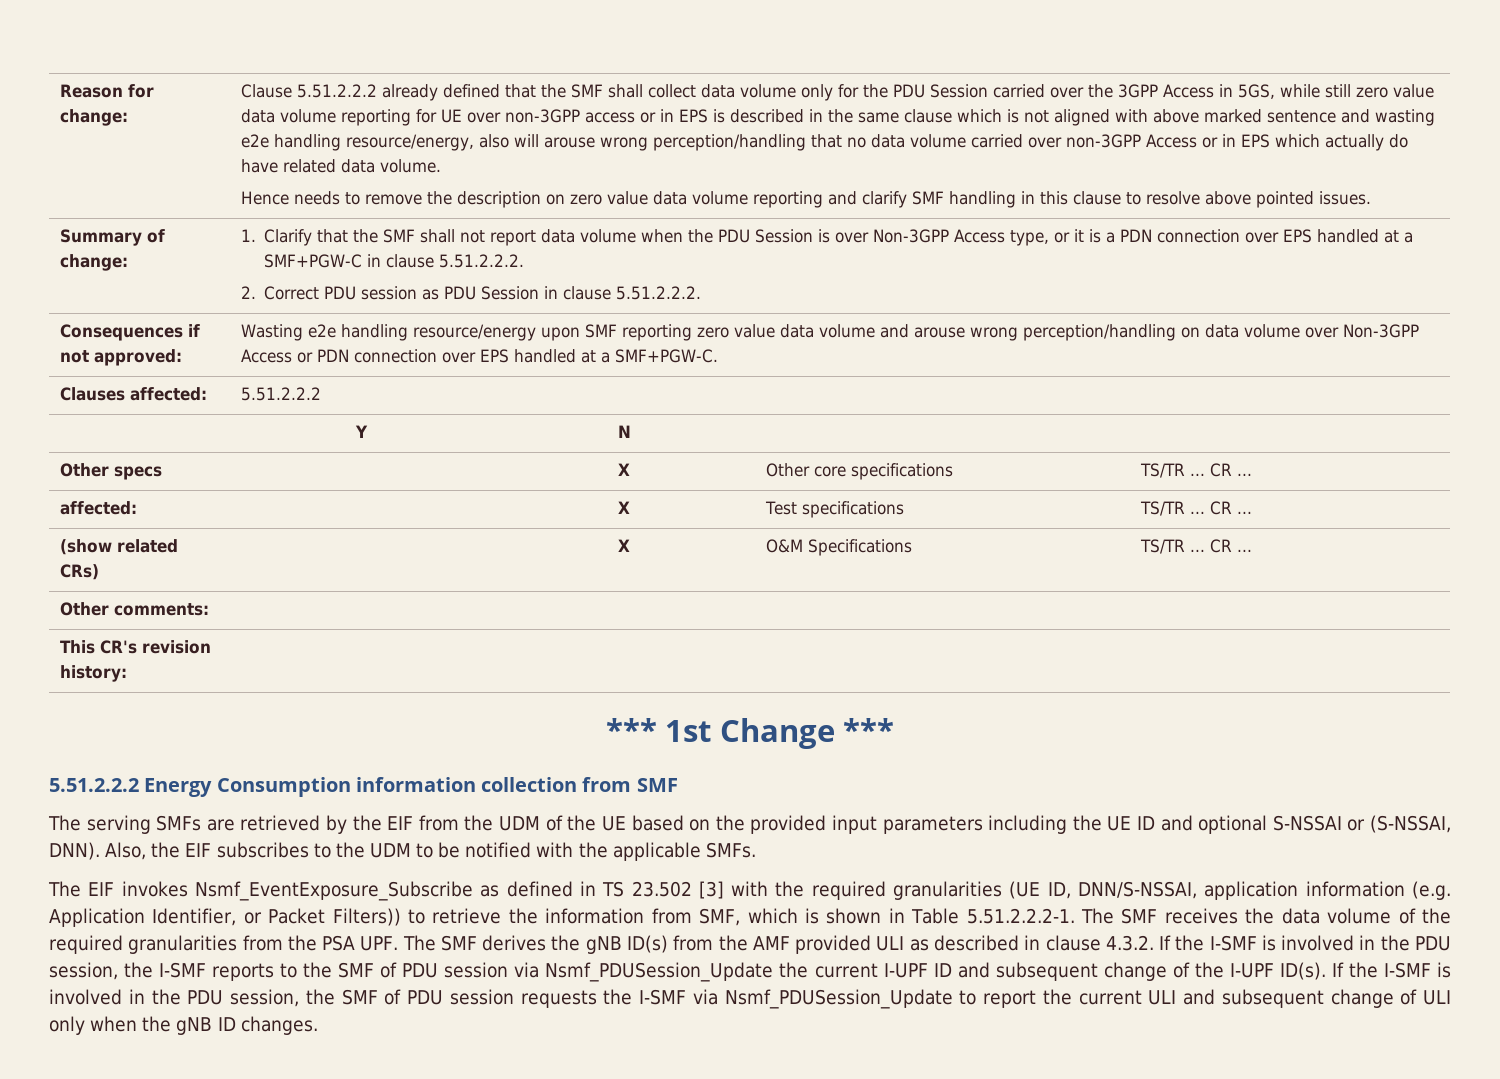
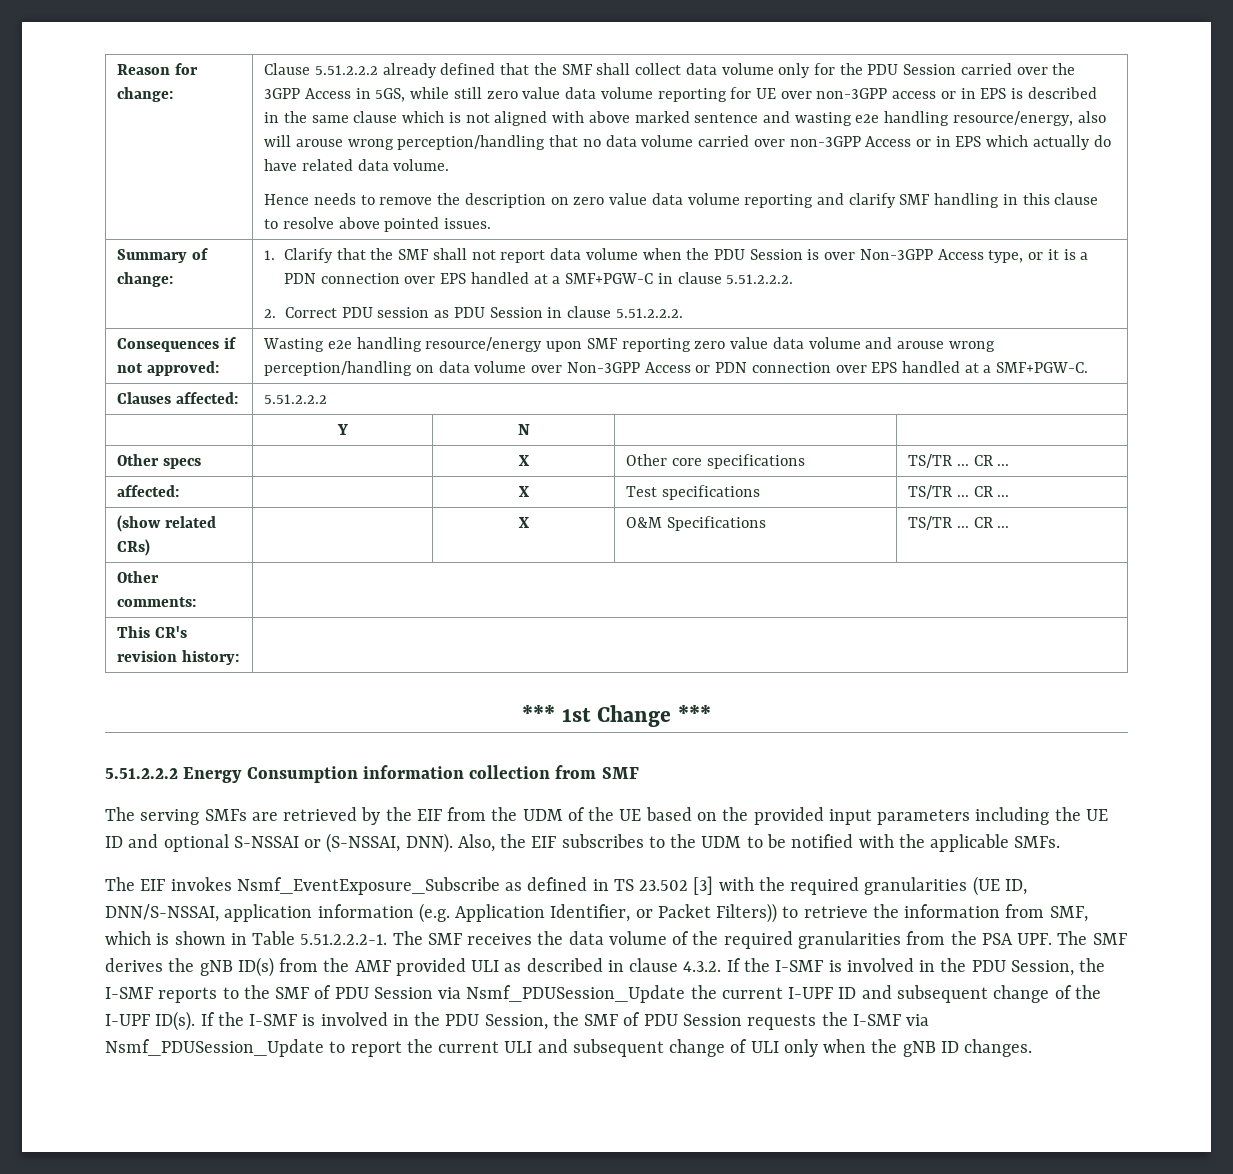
[49,962,118,980] session, -> [1010,960,1074,976] Session,
[444,962,509,978] session -> [373,987,433,999] Session
[230,989,514,1007] session, the SMF of PDU session -> [484,1012,742,1030] Session, the SMF of PDU Session

